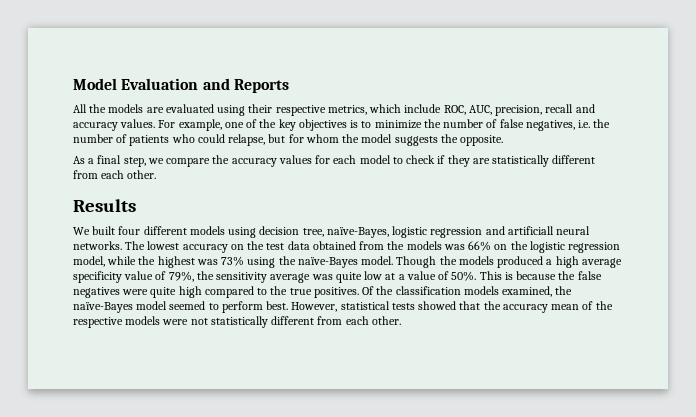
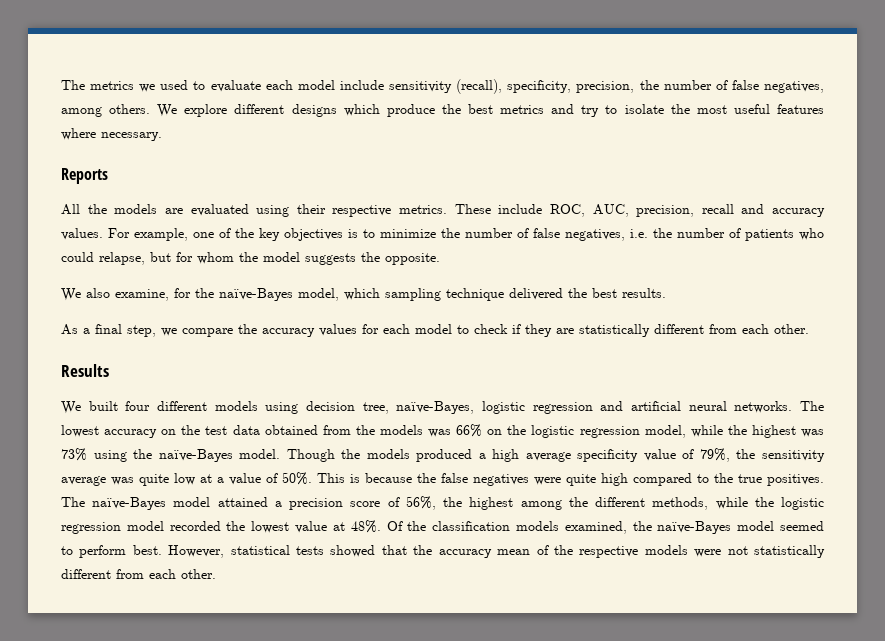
[73,78,230,90] Model Evaluation and -> [61,79,825,94] [61,104,824,117] [61,128,162,141] The metrics we used to evaluate each model include sensitivity (recall), specificity, precision, the number of false negatives, among others. We explore different designs which produce the best metrics and try to isolate the most useful features where necessary. //
[327,104,402,115] metrics, which -> [399,204,491,214] metrics. These
(504, 140) none -> [61,288,666,301] // We also examine, for the naïve-Bayes model, which sampling technique delivered the best results.
[507,226,554,235] artificiall -> [631,401,681,411] artificial
(359, 292) none -> [61,496,825,510] [61,520,381,534] The naïve-Bayes model attained a precision score of 56%, the highest among the different methods, while the logistic regression model recorded the lowest value at 48%.

